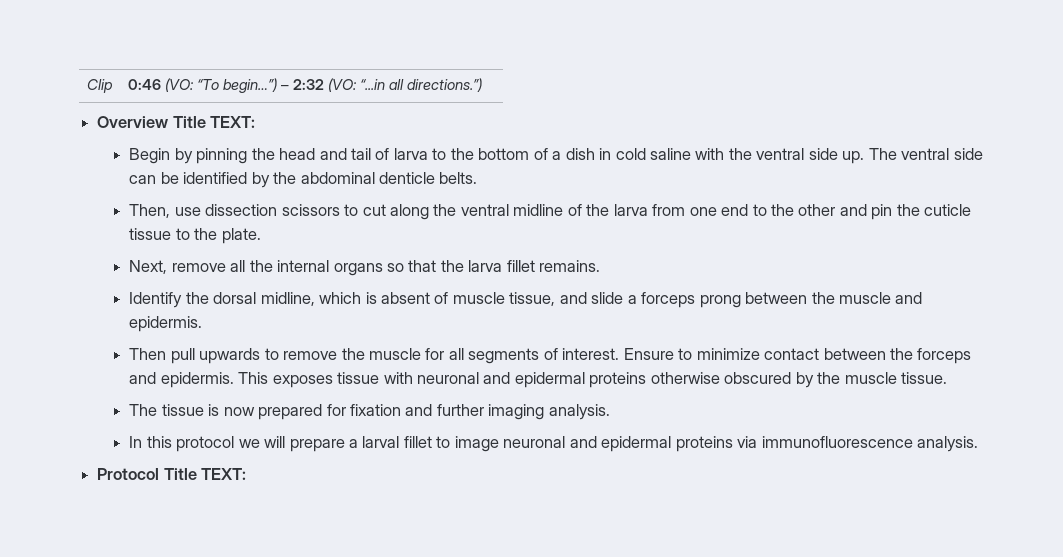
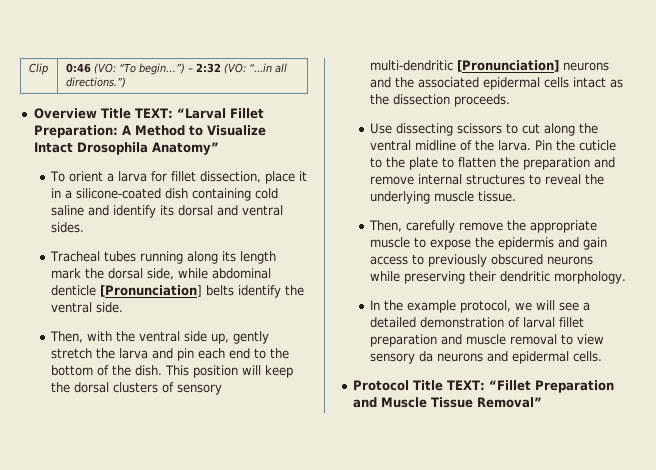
[129,148,983,164] [129,172,478,188] [129,204,278,218] // Begin by pinning the head and tail of larva to the bottom of a dish in cold saline with the ventral side up. The ventral side can be identified by the abdominal denticle belts. // Then, use dissection -> [176,108,264,119] [33,125,266,138] [33,142,219,155] [50,171,308,184] [51,188,279,201] [51,205,284,218] [51,222,85,233] [50,251,277,264] [51,268,272,280] [51,285,305,298] [51,302,124,313] [50,331,270,344] [51,348,290,361] [51,365,294,378] [51,382,223,395] [370,60,610,72] [370,77,624,90] [370,94,511,107] [370,123,454,136] “Larval Fillet Preparation: A Method to Visualize Intact Drosophila Anatomy” // To orient a larva for fillet dissection, place it in a silicone-coated dish containing cold saline and identify its dorsal and ventral sides. // Tracheal tubes running along its length mark the dorsal side, while abdominal denticle [Pronunciation] belts identify the ventral side. // Then, with the ventral side up, gently stretch the larva and pin each end to the bottom of the dish. This position will keep the dorsal clusters of sensory multi-dendritic [Pronunciation] neurons and the associated epidermal cells intact as the dissection proceeds. // Use dissecting
[613,204,972,220] [129,228,261,244] [129,260,601,276] [129,292,923,308] [129,316,203,332] [129,348,972,364] [129,372,948,388] [129,404,610,420] [129,436,979,452] [97,468,247,480] larva from one end to the other and pin the cuticle tissue to the plate. // Next, remove all the internal organs so that the larva fillet remains. // Identify the dorsal midline, which is absent of muscle tissue, and slide a forceps prong between the muscle and epidermis. // Then pull upwards to remove the muscle for all segments of interest. Ensure to minimize contact between the forceps and epidermis. This exposes tissue with neuronal and epidermal proteins otherwise obscured by the muscle tissue. // The tissue is now prepared for fixation and further imaging analysis. // In this protocol we will prepare a larval fillet to image neuronal and epidermal proteins via immunofluorescence analysis. // Protocol Title TEXT: -> [498,140,617,151] [370,157,616,170] [370,174,605,185] [370,191,517,204] [369,220,598,233] [370,237,608,250] [370,254,594,267] [370,271,627,284] [370,300,591,313] [370,317,585,328] [370,334,605,347] [370,351,603,364] [352,380,614,393] [352,397,542,408] larva. Pin the cuticle to the plate to flatten the preparation and remove internal structures to reveal the underlying muscle tissue. // Then, carefully remove the appropriate muscle to expose the epidermis and gain access to previously obscured neurons while preserving their dendritic morphology. // In the example protocol, we will see a detailed demonstration of larval fillet preparation and muscle removal to view sensory da neurons and epidermal cells. // Protocol Title TEXT: “Fillet Preparation and Muscle Tissue Removal”

